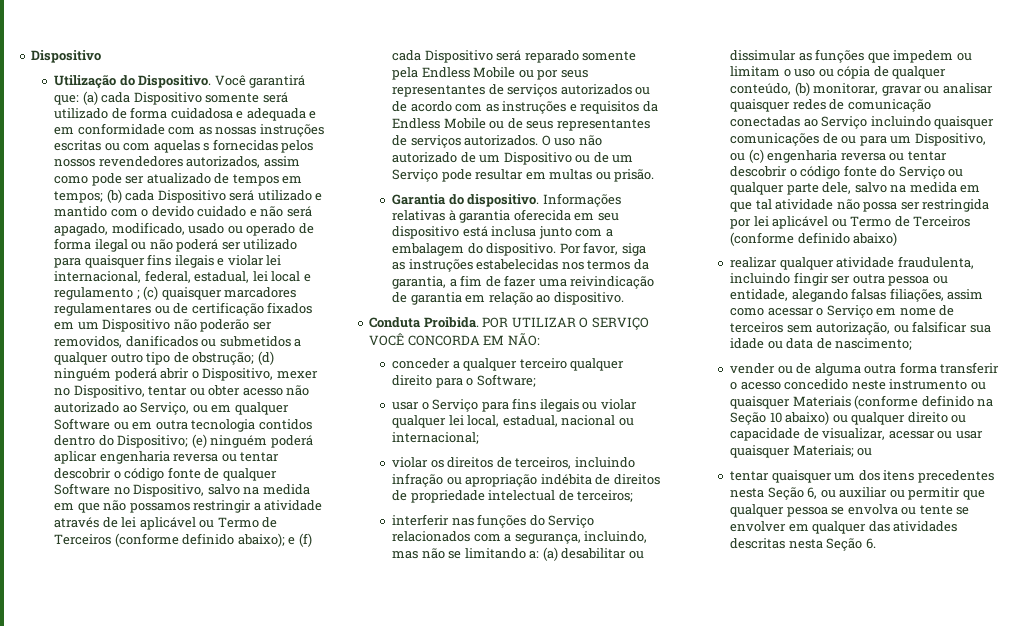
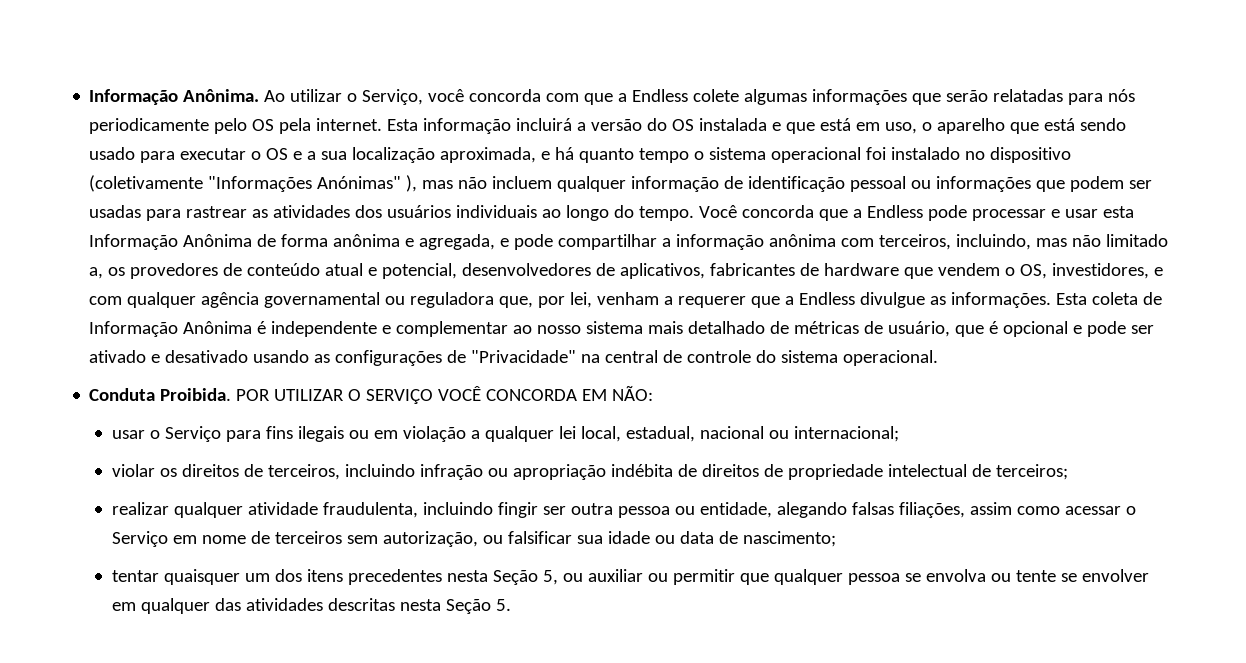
[31,50,102,63] [54,75,306,88] [54,91,288,105] [54,107,317,121] [54,123,324,137] [54,139,314,153] [54,156,300,168] [54,173,303,186] [54,189,323,203] [54,206,312,217] [54,222,314,236] [54,238,298,252] [54,254,282,268] [54,270,311,283] [54,286,297,300] [54,302,313,316] [54,319,272,332] [54,335,302,348] [54,351,274,365] [54,368,318,381] [54,385,310,398] [54,402,289,415] [54,418,312,432] [54,434,313,448] [54,451,280,464] [54,467,277,481] [54,483,310,497] [54,500,323,513] [54,517,278,530] [54,533,312,547] [392,50,637,63] [392,67,588,80] [392,84,651,97] [392,101,658,114] [392,118,650,131] [392,135,602,148] [392,152,634,165] [392,169,655,182] [392,193,621,207] [392,209,619,223] [392,226,613,239] [392,242,646,256] [392,259,649,272] [392,275,655,289] [392,292,624,305] Dispositivo // Utilização do Dispositivo. Você garantirá que: (a) cada Dispositivo somente será utilizado de forma cuidadosa e adequada e em conformidade com as nossas instruções escritas ou com aquelas s fornecidas pelos nossos revendedores autorizados, assim como pode ser atualizado de tempos em tempos; (b) cada Dispositivo será utilizado e mantido com o devido cuidado e não será apagado, modificado, usado ou operado de forma ilegal ou não poderá ser utilizado para quaisquer fins ilegais e violar lei internacional, federal, estadual, lei local e regulamento ; (c) quaisquer marcadores regulamentares ou de certificação fixados em um Dispositivo não poderão ser removidos, danificados ou submetidos a qualquer outro tipo de obstrução; (d) ninguém poderá abrir o Dispositivo, mexer no Dispositivo, tentar ou obter acesso não autorizado ao Serviço, ou em qualquer Software ou em outra tecnologia contidos dentro do Dispositivo; (e) ninguém poderá aplicar engenharia reversa ou tentar descobrir o código fonte de qualquer Software no Dispositivo, salvo na medida em que não possamos restringir a atividade através de lei aplicável ou Termo de Terceiros (conforme definido abaixo); e (f) cada Dispositivo será reparado somente pela Endless Mobile ou por seus representantes de serviços autorizados ou de acordo com as instruções e requisitos da Endless Mobile ou de seus representantes de serviços autorizados. O uso não autorizado de um Dispositivo ou de um Serviço pode resultar em multas ou prisão. // Garantia do dispositivo. Informações relativas à garantia oferecida em seu dispositivo está inclusa junto com a embalagem do dispositivo. Por favor, siga as instruções estabelecidas nos termos da garantia, a fim de fazer uma reivindicação de garantia em relação ao dispositivo. -> [89,89,1136,105] [89,118,1127,134] [89,147,1072,163] [89,175,1153,192] [89,205,1135,221] [89,234,1169,250] [89,263,1164,279] [89,292,1163,308] [89,321,1155,337] [89,350,939,366] Informação Anônima. Ao utilizar o Serviço, você concorda com que a Endless colete algumas informações que serão relatadas para nós periodicamente pelo OS pela internet. Esta informação incluirá a versão do OS instalada e que está em uso, o aparelho que está sendo usado para executar o OS e a sua localização aproximada, e há quanto tempo o sistema operacional foi instalado no dispositivo (coletivamente "Informações Anónimas" ), mas não incluem qualquer informação de identificação pessoal ou informações que podem ser usadas para rastrear as atividades dos usuários individuais ao longo do tempo. Você concorda que a Endless pode processar e usar esta Informação Anônima de forma anônima e agregada, e pode compartilhar a informação anônima com terceiros, incluindo, mas não limitado a, os provedores de conteúdo atual e potencial, desenvolvedores de aplicativos, fabricantes de hardware que vendem o OS, investidores, e com qualquer agência governamental ou reguladora que, por lei, venham a requerer que a Endless divulgue as informações. Esta coleta de Informação Anônima é independente e complementar ao nosso sistema mais detalhado de métricas de usuário, que é opcional e pode ser ativado e desativado usando as configurações de "Privacidade" na central de controle do sistema operacional.
[392,358,625,371] [392,374,536,388] // conceder a qualquer terceiro qualquer direito para o Software; -> (654, 393) none
[600,399,637,410] violar -> [374,426,481,442] em violação a
[392,514,595,528] [392,531,648,544] [392,547,644,561] [730,49,972,63] [730,66,947,79] [730,82,993,96] [730,99,931,112] [730,116,995,129] [730,133,986,146] [730,149,947,163] [730,165,964,179] [730,182,981,195] [730,199,990,212] [730,216,971,229] [730,232,898,246] // interferir nas funções do Serviço relacionados com a segurança, incluindo, mas não se limitando a: (a) desabilitar ou dissimular as funções que impedem ou limitam o uso ou cópia de qualquer conteúdo, (b) monitorar, gravar ou analisar quaisquer redes de comunicação conectadas ao Serviço incluindo quaisquer comunicações de ou para um Dispositivo, ou (c) engenharia reversa ou tentar descobrir o código fonte do Serviço ou qualquer parte dele, salvo na medida em que tal atividade não possa ser restringida por lei aplicável ou Termo de Terceiros (conforme definido abaixo) -> (1069, 472) none
[730,362,1000,376] [730,379,986,390] [730,395,994,409] [730,411,967,425] [730,428,983,441] [730,445,873,458] // vender ou de alguma outra forma transferir o acesso concedido neste instrumento ou quaisquer Materiais (conforme definido na Seção 10 abaixo) ou qualquer direito ou capacidade de visualizar, acessar ou usar quaisquer Materiais; ou -> (837, 539) none
[807,487,818,499] 6, -> [543,570,559,585] 5,
[865,538,876,549] 6. -> [496,599,512,611] 5.

